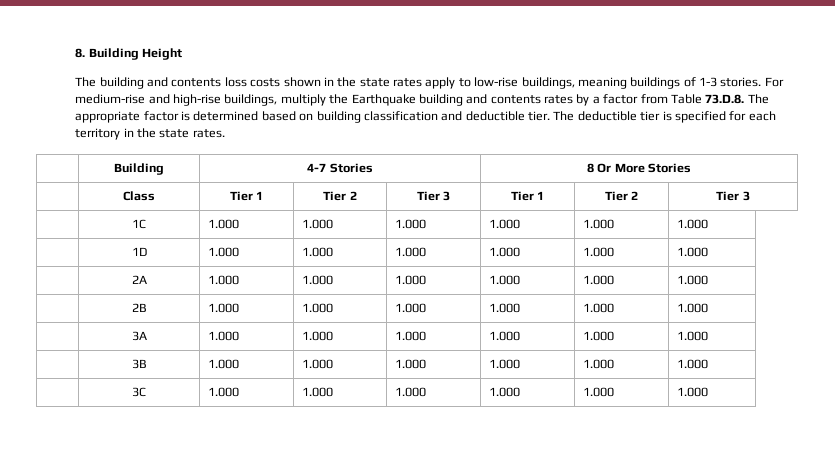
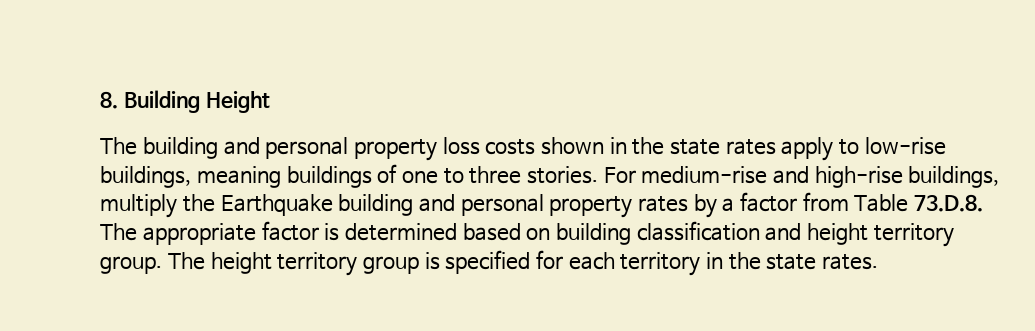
[171,78,222,87] contents -> [265,137,438,161] personal property
[699,77,718,87] 1-3 -> [402,166,522,184] one to three
[490,95,541,104] contents -> [460,194,633,218] personal property
[465,111,661,121] deductible tier. The deductible tier -> [807,223,954,247] [100,252,420,276] height territory group. The height territory group
[114,163,164,175] [307,163,373,173] [586,163,692,173] [123,191,155,201] [229,191,264,201] [323,191,357,201] [416,191,451,201] [510,191,545,201] [604,191,639,201] [716,191,750,201] [132,219,146,229] [207,219,239,229] [301,219,333,229] [394,219,426,229] [488,219,520,229] [582,219,614,229] [676,219,708,229] [131,247,147,256] [207,247,239,257] [301,247,333,257] [394,247,426,257] [488,247,520,257] [582,247,614,257] [676,247,708,257] [131,275,147,284] [207,275,239,285] [301,275,333,285] [394,275,426,285] [488,275,520,285] [582,275,614,285] [676,275,708,285] [131,303,147,312] [207,303,239,313] [301,303,333,313] [394,303,426,313] [488,303,520,313] [582,303,614,313] [676,303,708,313] [131,331,147,341] [207,331,239,341] [301,331,333,341] [394,331,426,341] [488,331,520,341] [582,331,614,341] [676,331,708,341] [131,359,147,369] [207,359,239,369] [301,359,333,369] [394,359,426,369] [488,359,520,369] [582,359,614,369] [676,359,708,369] [132,387,146,397] [207,387,239,397] [301,387,333,397] [394,387,426,397] [488,387,520,397] [582,387,614,397] [676,387,708,397] // | Building | 4-7 Stories | 8 Or More Stories // | Class | Tier 1 | Tier 2 | Tier 3 | Tier 1 | Tier 2 | Tier 3 // | 1C | 1.000 | 1.000 | 1.000 | 1.000 | 1.000 | 1.000 // | 1D | 1.000 | 1.000 | 1.000 | 1.000 | 1.000 | 1.000 // | 2A | 1.000 | 1.000 | 1.000 | 1.000 | 1.000 | 1.000 // | 2B | 1.000 | 1.000 | 1.000 | 1.000 | 1.000 | 1.000 // | 3A | 1.000 | 1.000 | 1.000 | 1.000 | 1.000 | 1.000 // | 3B | 1.000 | 1.000 | 1.000 | 1.000 | 1.000 | 1.000 // | 3C | 1.000 | 1.000 | 1.000 | 1.000 | 1.000 | 1.000 -> (879, 262) none

